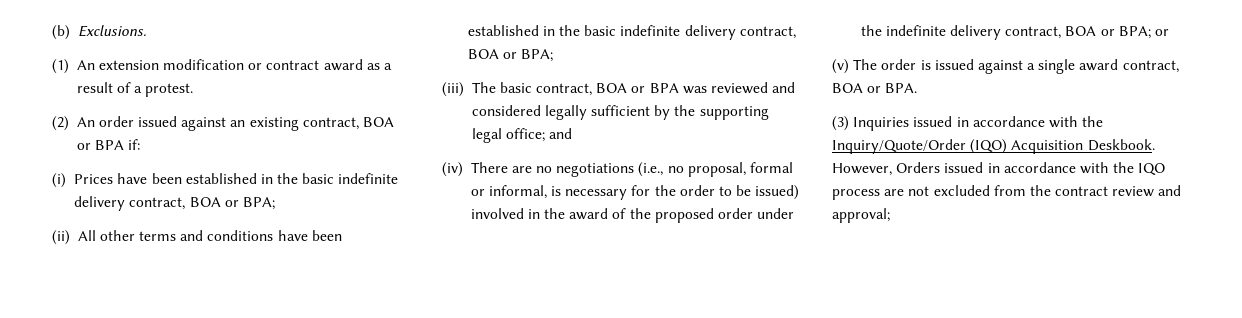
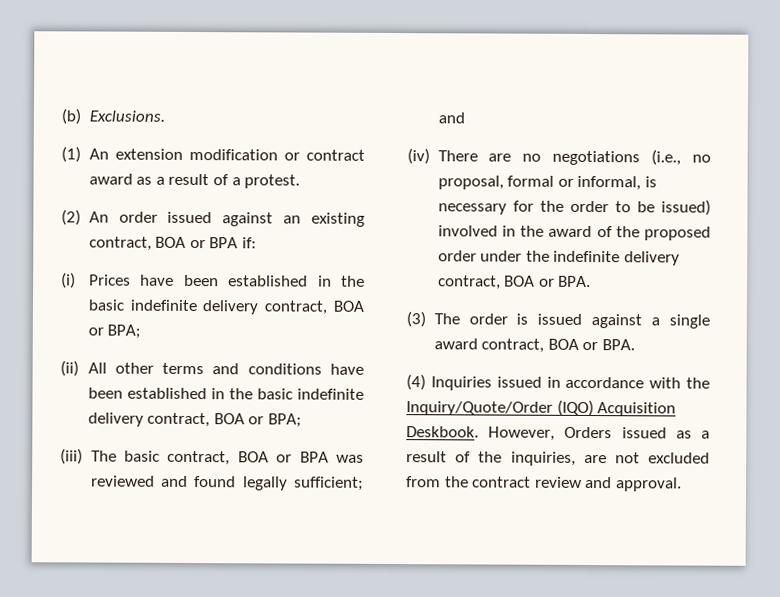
[471,105,769,120] [471,128,545,143] considered legally sufficient by the supporting legal office; -> [194,476,364,491] found legally sufficient;
[1118,26,1170,39] [832,59,849,74] BPA; or // (v) -> [558,275,592,288] [406,311,426,328] BPA. // (3)
[832,116,849,131] (3) -> [406,374,426,391] (4)
[987,162,1166,176] [832,189,880,200] in accordance with the IQO process -> [675,430,710,439] [406,451,576,466] as a result of the inquiries,
[832,208,890,223] approval; -> [615,477,682,492] approval.

